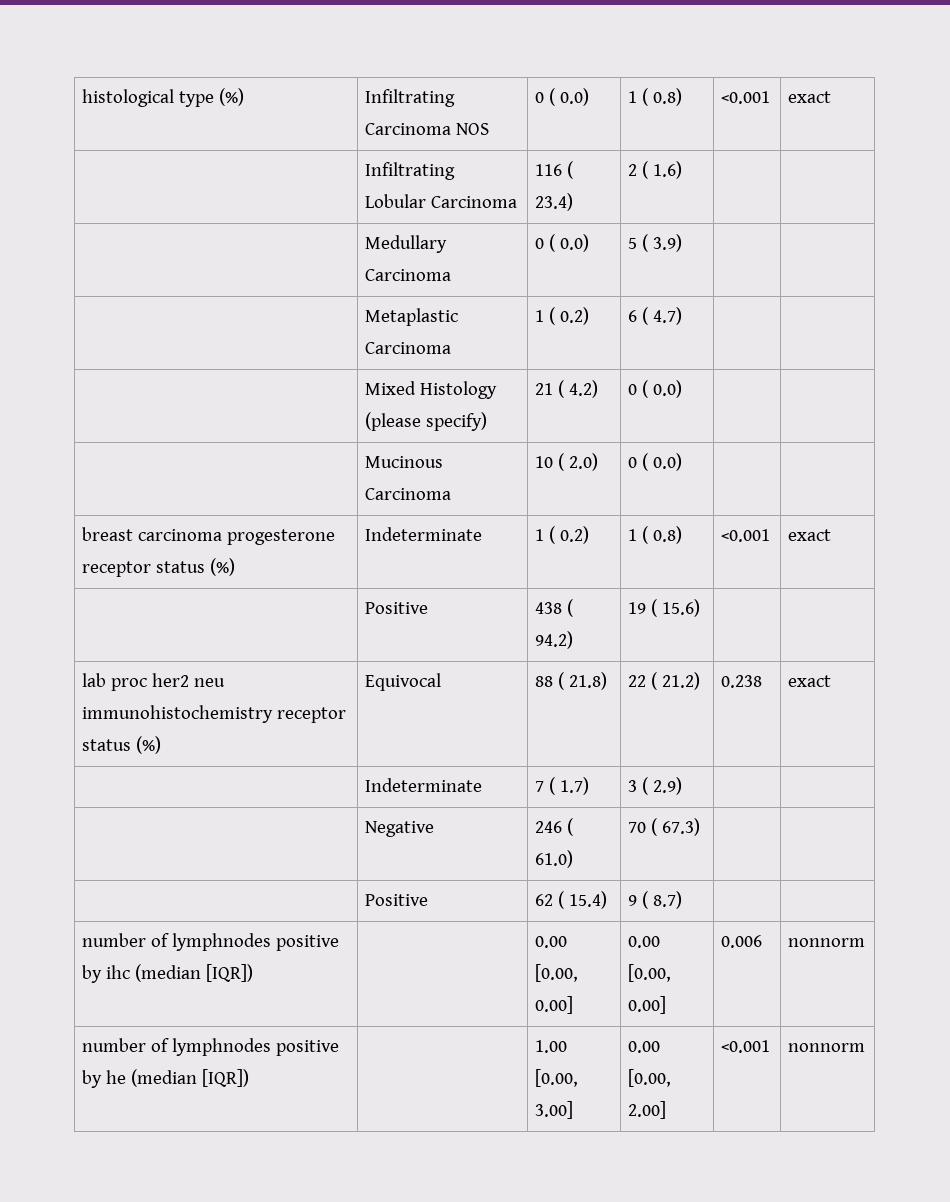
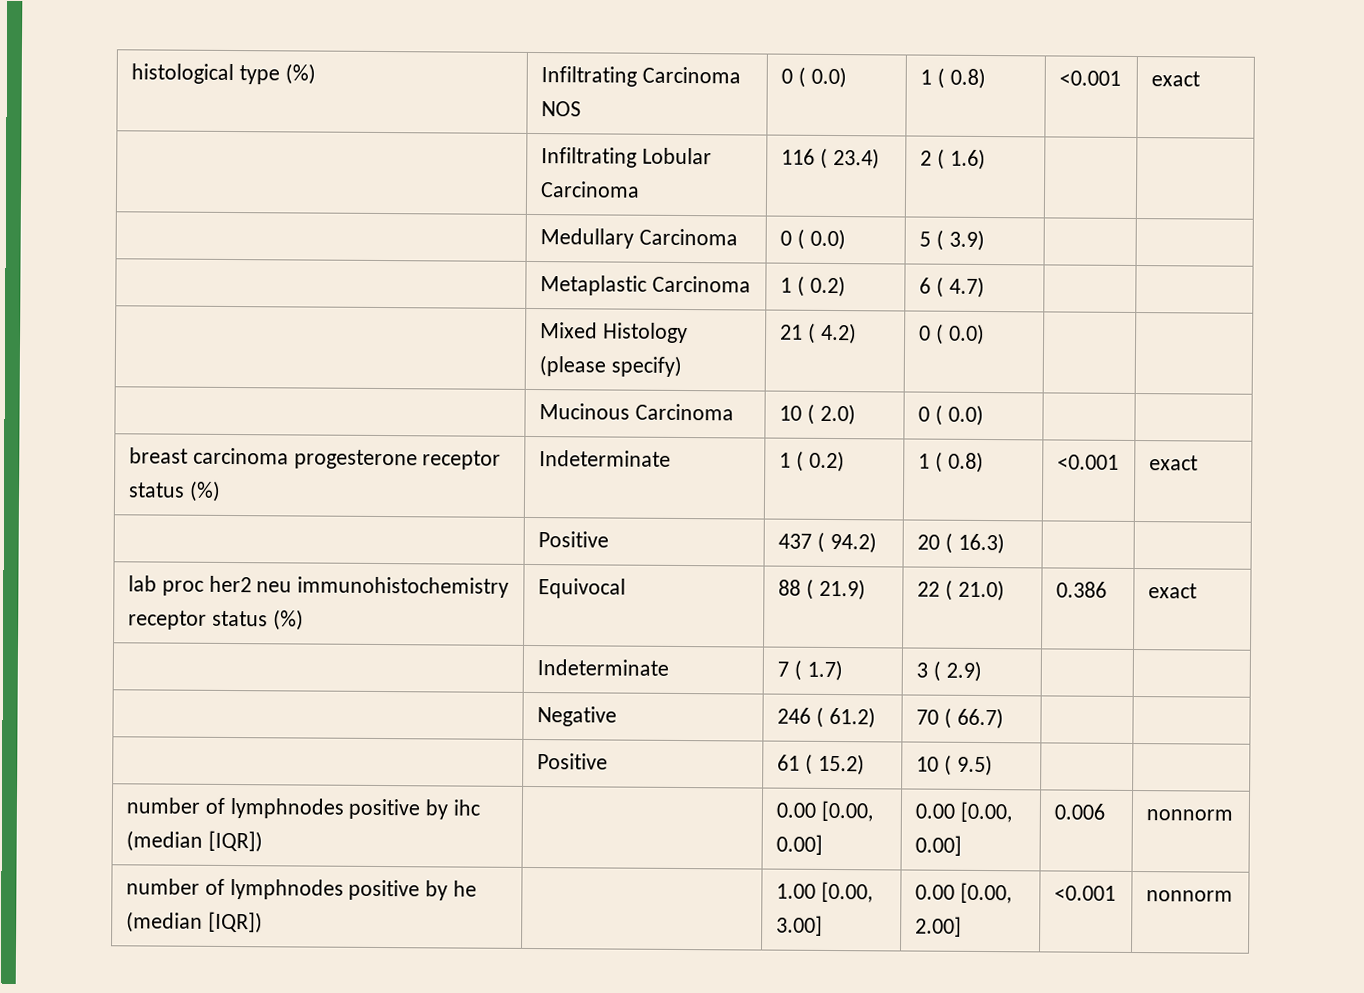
[535,602,563,614] 438 -> [777,533,812,549] 437
[628,599,701,617] 19 ( 15.6) -> [916,532,1005,555] 20 ( 16.3)
[569,672,608,690] 21.8) -> [818,578,866,601] 21.9)
[662,672,701,690] [721,675,763,688] 21.2) | 0.238 -> [957,579,1005,602] [1055,581,1107,598] 21.0) | 0.386
[535,850,574,868] 61.0) -> [828,706,876,729] 61.2)
[662,818,701,836] [365,894,429,906] [535,891,608,909] [628,891,683,909] 67.3) | | // | Positive | 62 ( 15.4) | 9 ( 8.7) -> [956,707,1004,730] [536,753,608,770] [776,753,865,776] [915,754,993,777] 66.7) | | // | Positive | 61 ( 15.2) | 10 ( 9.5)

